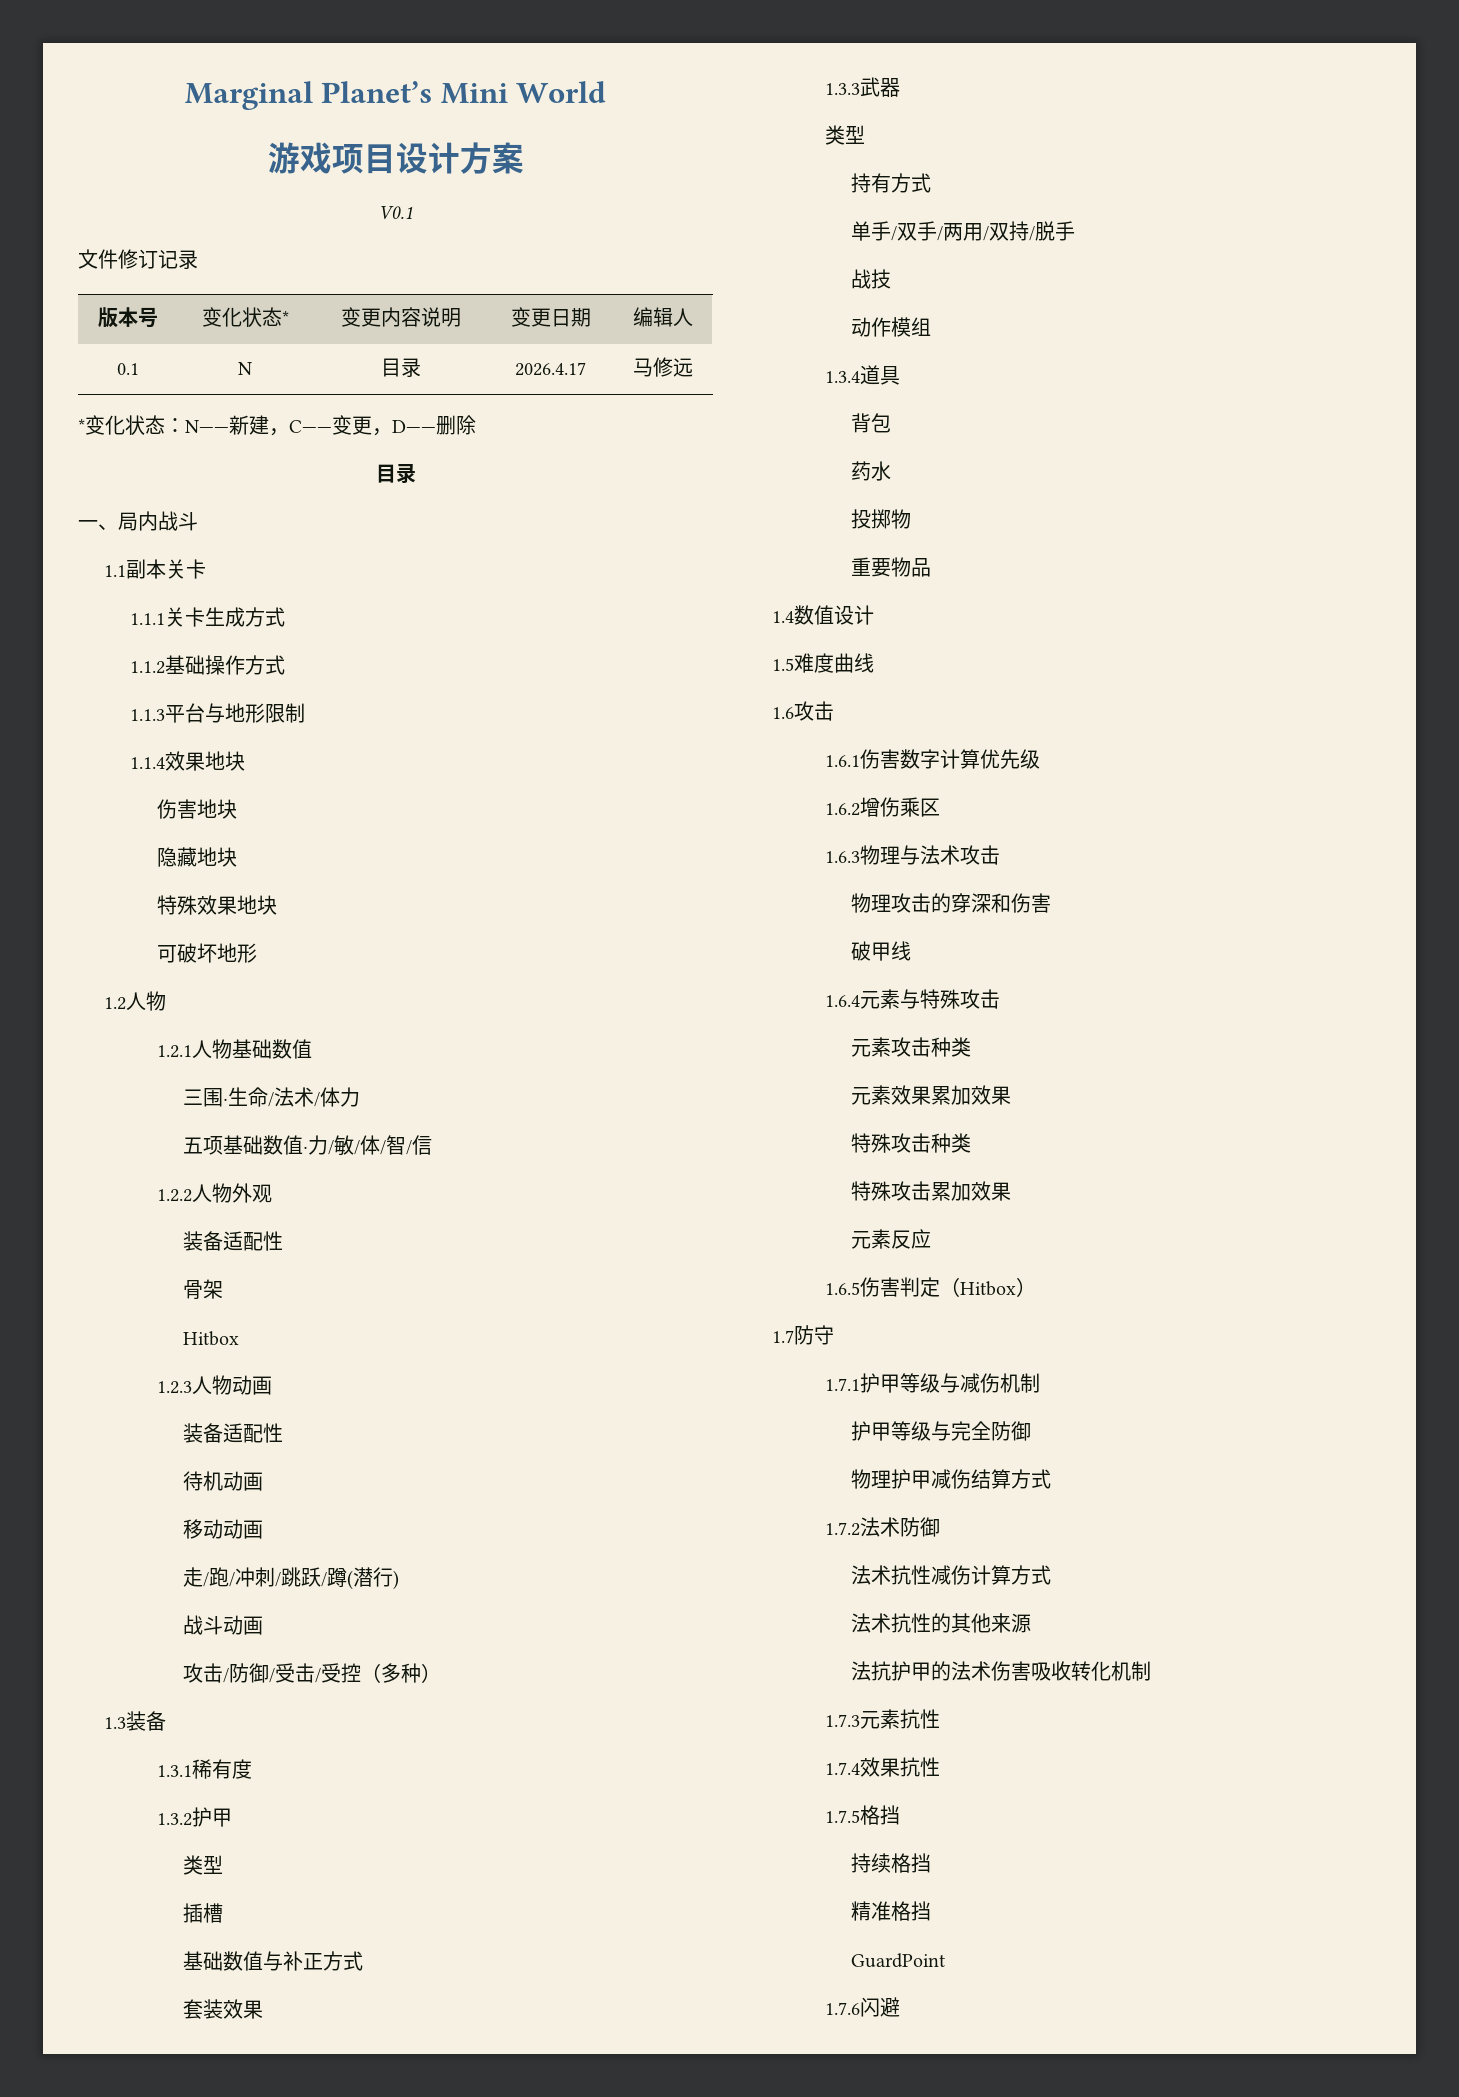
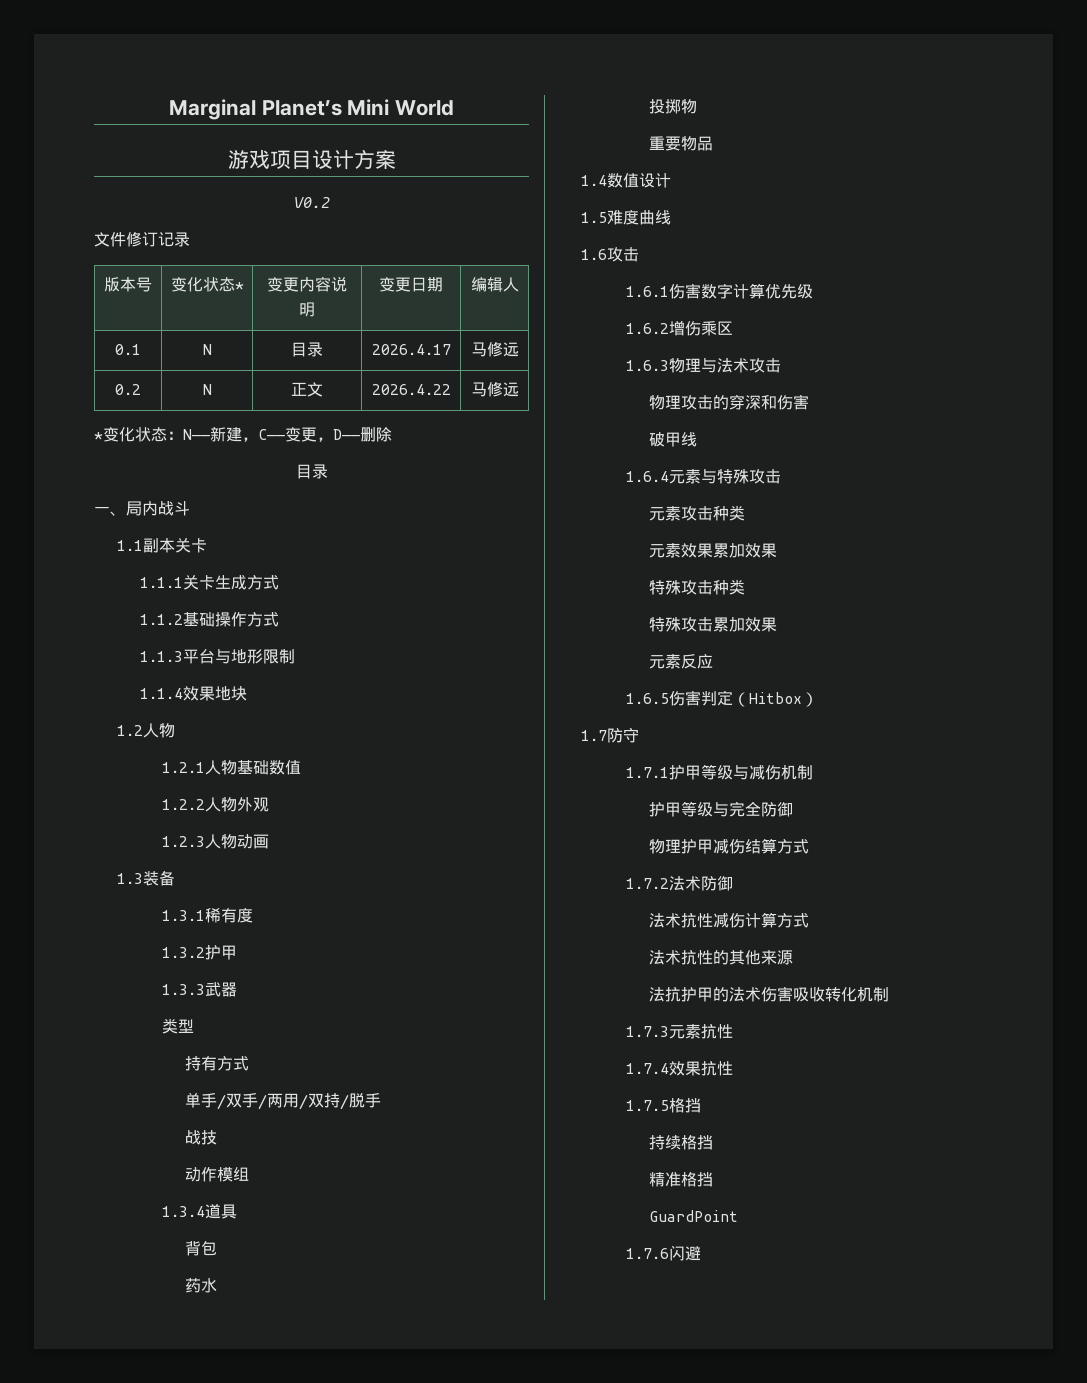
[378,206,413,220] V0.1 -> [293,197,330,208] V0.2
(693, 367) none -> [115,384,141,395] [202,384,212,395] [291,382,323,397] [371,384,451,395] [470,381,519,397] // 0.2 | N | 正文 | 2026.4.22 | 马修远
[156,799,237,819] [156,847,237,867] [156,895,277,915] [156,943,257,963] // 伤害地块 // 隐藏地块 // 特殊效果地块 // 可破坏地形 -> (247, 693) none
[182,1087,360,1107] [182,1135,432,1156] // 三围·生命/法术/体力 // 五项基础数值·力/敏/体/智/信 -> (302, 767) none
[182,1231,283,1251] [182,1279,223,1299] [182,1331,239,1346] // 装备适配性 // 骨架 // Hitbox -> (270, 804) none
[182,1423,283,1443] [182,1471,263,1491] [182,1519,263,1539] [182,1567,399,1590] [182,1615,263,1635] [182,1663,441,1683] // 装备适配性 // 待机动画 // 移动动画 // 走/跑/冲刺/跳跃/蹲(潜行) // 战斗动画 // 攻击/防御/受击/受控（多种） -> (270, 841) none
[182,1855,223,1875] [182,1903,223,1923] [182,1951,363,1971] [182,1999,263,2019] // 类型 // 插槽 // 基础数值与补正方式 // 套装效果 -> (238, 952) none

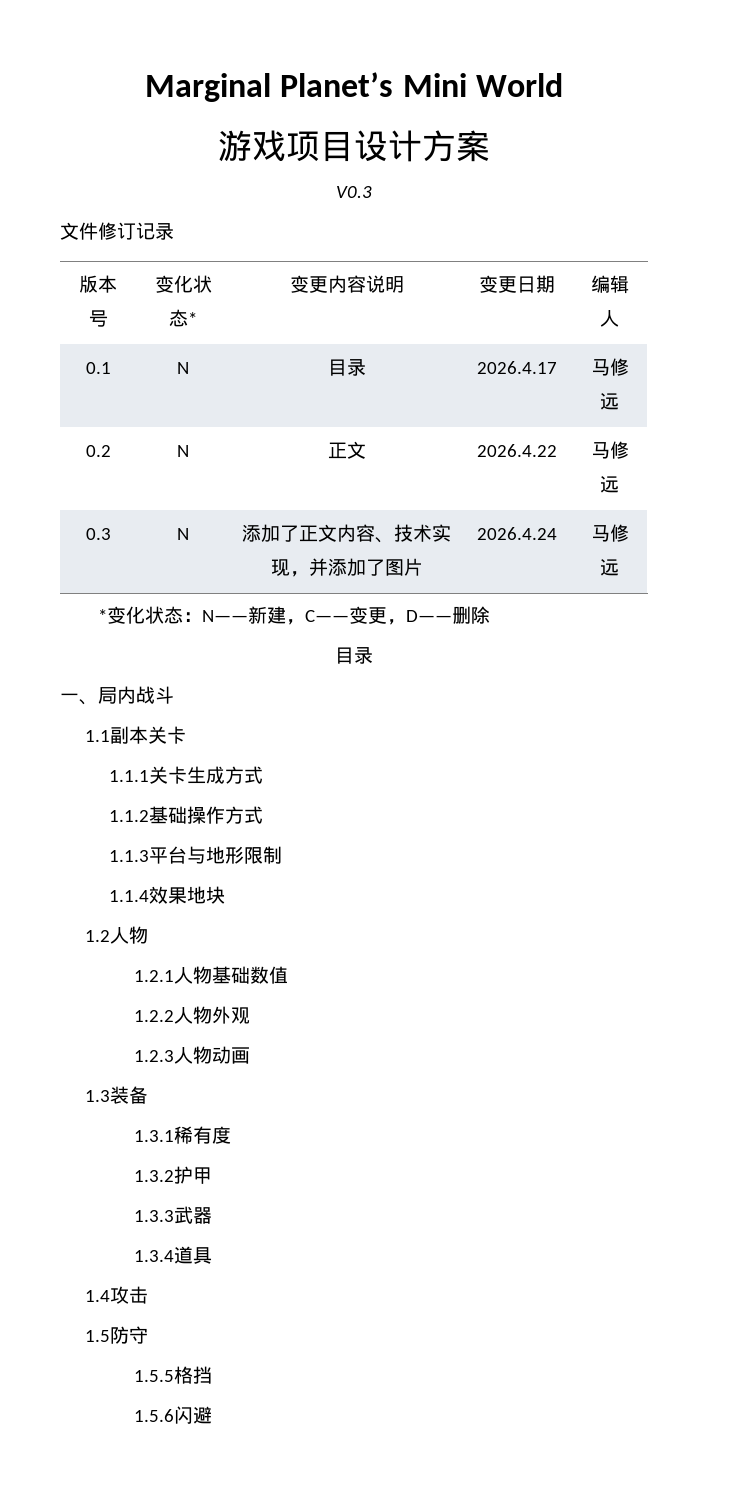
[293,197,330,208] V0.2 -> [336,186,372,198] V0.3
(519, 389) none -> [85,528,111,540] [177,528,189,540] [242,524,451,543] [270,558,423,577] [477,527,557,540] [590,524,629,542] [600,559,619,576] // 0.3 | N | 添加了正文内容、技术实现，并添加了图片 | 2026.4.24 | 马修远
[162,1018,195,1034] [185,1056,250,1071] [185,1092,382,1110] [185,1130,218,1145] [185,1167,250,1182] [162,1204,238,1219] [185,1240,218,1256] [185,1278,218,1293] [649,99,698,114] [649,136,714,151] [580,173,671,188] [580,210,671,225] [580,247,639,262] [626,283,814,299] [626,320,734,336] [626,358,782,373] [649,394,810,410] [649,432,698,447] [626,469,782,484] [649,505,746,521] [649,543,778,558] [649,579,746,595] [649,617,778,632] [649,654,714,669] [626,690,819,707] [580,727,639,743] [626,764,814,780] [649,801,794,817] [649,838,810,854] [626,876,734,891] [649,912,810,928] [649,950,794,965] [649,986,890,1002] [626,1024,734,1039] [626,1061,734,1076] [626,1098,702,1113] [649,1135,714,1150] [649,1172,714,1187] [649,1210,739,1222] [626,1248,670,1259] 类型 // 持有方式 // 单手/双手/两用/双持/脱手 // 战技 // 动作模组 // 1.3.4道具 // 背包 // 药水 // 投掷物 // 重要物品 // 1.4数值设计 // 1.5难度曲线 // 1.6攻击 // 1.6.1伤害数字计算优先级 // 1.6.2增伤乘区 // 1.6.3物理与法术攻击 // 物理攻击的穿深和伤害 // 破甲线 // 1.6.4元素与特殊攻击 // 元素攻击种类 // 元素效果累加效果 // 特殊攻击种类 // 特殊攻击累加效果 // 元素反应 // 1.6.5伤害判定（Hitbox） // 1.7防守 // 1.7.1护甲等级与减伤机制 // 护甲等级与完全防御 // 物理护甲减伤结算方式 // 1.7.2法术防御 // 法术抗性减伤计算方式 // 法术抗性的其他来源 // 法抗护甲的法术伤害吸收转化机制 // 1.7.3元素抗性 // 1.7.4效果抗性 // 1.7.5格挡 // 持续格挡 // 精准格挡 // GuardPoint // 1.7.6 -> [134,1246,213,1264] [84,1286,148,1304] [84,1326,148,1344] [134,1366,213,1384] [134,1409,175,1422] 1.3.4道具 // 1.4攻击 // 1.5防守 // 1.5.5格挡 // 1.5.6

